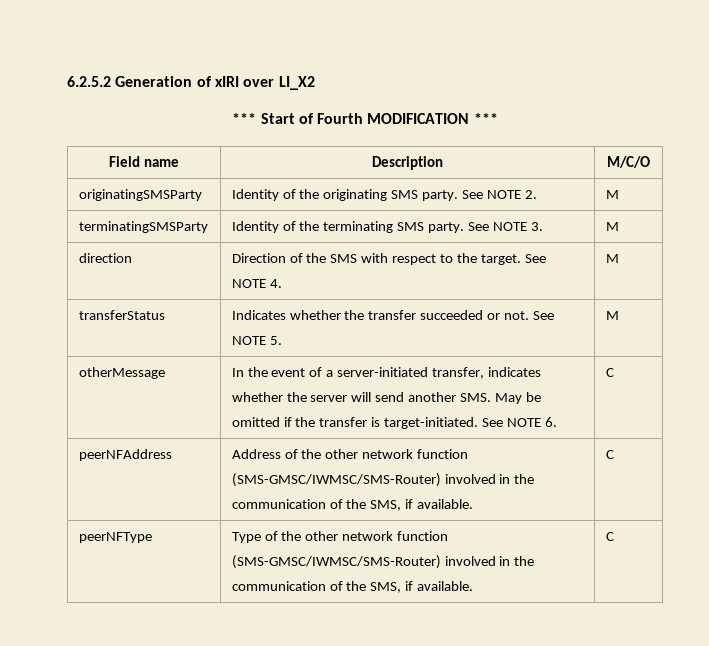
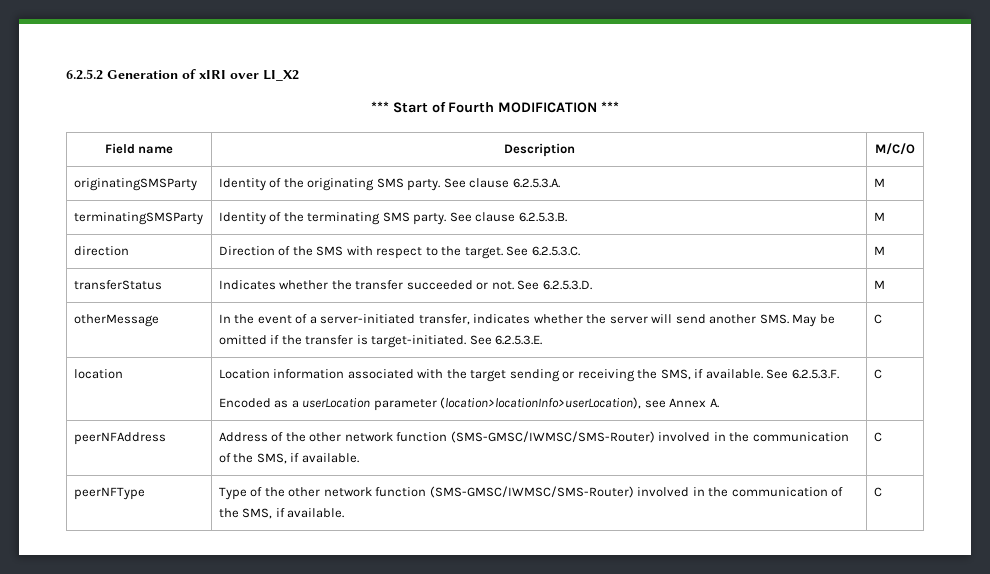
[486,190,537,199] NOTE 2. -> [469,178,560,188] clause 6.2.5.3.A.
[492,222,543,231] NOTE 3. -> [475,212,567,222] clause 6.2.5.3.B.
[231,279,282,288] NOTE 4. -> [531,246,580,256] 6.2.5.3.C.
[231,336,282,345] NOTE 5. -> [542,280,592,290] 6.2.5.3.D.
[506,417,557,427] NOTE 6. -> [495,335,543,345] [873,314,882,324] [73,369,123,379] [218,369,839,382] [218,397,719,411] 6.2.5.3.E. | C // location | Location information associated with the target sending or receiving the SMS, if available. See 6.2.5.3.F. // Encoded as a userLocation parameter (location>locationInfo>userLocation), see Annex A.

